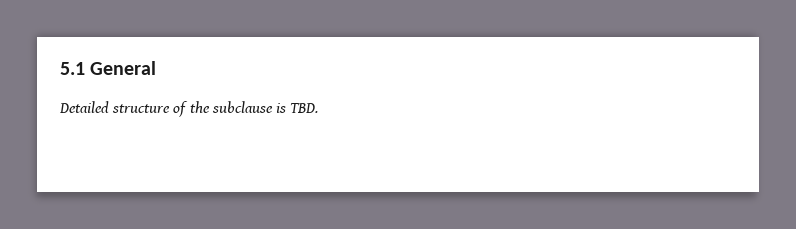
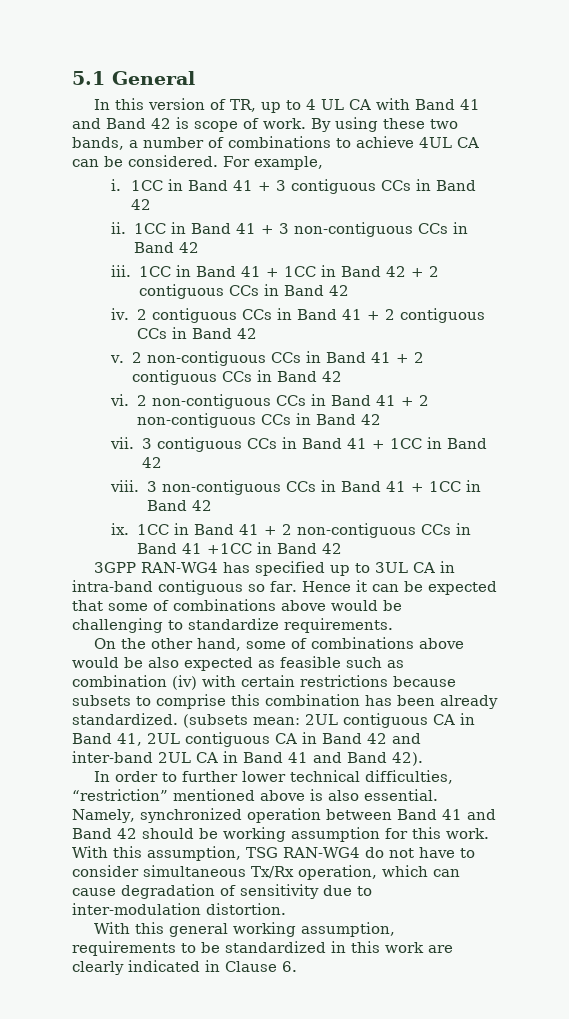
[59,101,319,117] Detailed structure of the subclause is TBD. -> [93,98,480,113] [72,117,458,132] [72,136,479,150] [72,155,323,170] [111,179,476,194] [130,199,151,210] [111,222,468,237] [133,242,199,253] [111,265,439,277] [138,284,349,299] [111,308,485,323] [136,327,257,339] [110,351,424,366] [131,370,342,385] [110,394,429,409] [136,413,381,428] [110,437,487,452] [141,457,162,468] [110,480,481,495] [146,500,212,511] [111,523,471,538] [136,542,342,554] [93,561,455,576] [72,580,497,595] [72,599,402,611] [72,618,393,633] [93,637,464,651] [72,656,404,671] [72,675,456,690] [72,694,498,709] [72,713,475,728] [72,732,421,747] [72,751,423,766] [93,770,453,784] [72,789,438,801] [72,808,496,823] [72,827,489,842] [72,846,475,861] [72,865,460,880] [72,884,372,899] [72,903,286,915] [93,922,395,937] [72,941,453,956] [72,960,297,975] In this version of TR, up to 4 UL CA with Band 41 and Band 42 is scope of work. By using these two bands, a number of combinations to achieve 4UL CA can be considered. For example, // i. 1CC in Band 41 + 3 contiguous CCs in Band 42 // ii. 1CC in Band 41 + 3 non-contiguous CCs in Band 42 // iii. 1CC in Band 41 + 1CC in Band 42 + 2 contiguous CCs in Band 42 // iv. 2 contiguous CCs in Band 41 + 2 contiguous CCs in Band 42 // v. 2 non-contiguous CCs in Band 41 + 2 contiguous CCs in Band 42 // vi. 2 non-contiguous CCs in Band 41 + 2 non-contiguous CCs in Band 42 // vii. 3 contiguous CCs in Band 41 + 1CC in Band 42 // viii. 3 non-contiguous CCs in Band 41 + 1CC in Band 42 // ix. 1CC in Band 41 + 2 non-contiguous CCs in Band 41 +1CC in Band 42 // 3GPP RAN-WG4 has specified up to 3UL CA in intra-band contiguous so far. Hence it can be expected that some of combinations above would be challenging to standardize requirements. // On the other hand, some of combinations above would be also expected as feasible such as combination (iv) with certain restrictions because subsets to comprise this combination has been already standardized. (subsets mean: 2UL contiguous CA in Band 41, 2UL contiguous CA in Band 42 and inter-band 2UL CA in Band 41 and Band 42). // In order to further lower technical difficulties, “restriction” mentioned above is also essential. Namely, synchronized operation between Band 41 and Band 42 should be working assumption for this work. With this assumption, TSG RAN-WG4 do not have to consider simultaneous Tx/Rx operation, which can cause degradation of sensitivity due to inter-modulation distortion. // With this general working assumption, requirements to be standardized in this work are clearly indicated in Clause 6.

